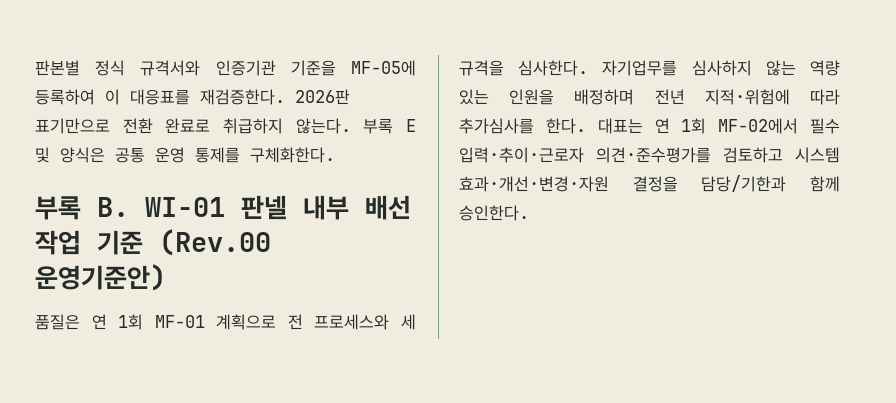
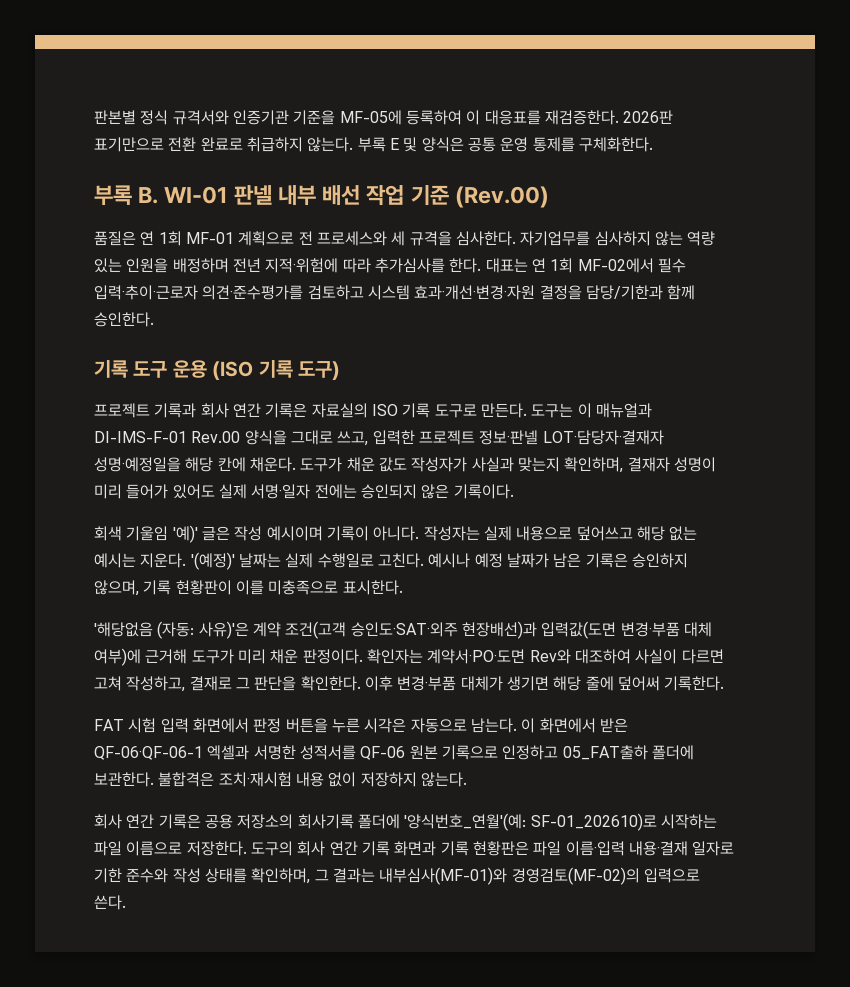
[159,229,271,256] [35,264,166,291] (Rev.00 운영기준안) -> [454,186,549,208] (Rev.00)
(529, 213) none -> [94,360,340,380] [94,403,652,418] [94,430,664,446] [94,457,716,473] [94,484,514,499] [94,525,698,543] [94,552,688,570] [94,580,403,596] [94,621,712,639] [94,648,724,666] [94,676,725,692] [94,718,628,733] [94,745,694,760] [94,772,467,787] [94,813,717,831] [94,841,735,856] [94,867,700,885] [94,895,126,910] // 기록 도구 운용 (ISO 기록 도구) // 프로젝트 기록과 회사 연간 기록은 자료실의 ISO 기록 도구로 만든다. 도구는 이 매뉴얼과 DI-IMS-F-01 Rev.00 양식을 그대로 쓰고, 입력한 프로젝트 정보·판넬 LOT·담당자·결재자 성명·예정일을 해당 칸에 채운다. 도구가 채운 값도 작성자가 사실과 맞는지 확인하며, 결재자 성명이 미리 들어가 있어도 실제 서명·일자 전에는 승인되지 않은 기록이다. // 회색 기울임 '예)' 글은 작성 예시이며 기록이 아니다. 작성자는 실제 내용으로 덮어쓰고 해당 없는 예시는 지운다. '(예정)' 날짜는 실제 수행일로 고친다. 예시나 예정 날짜가 남은 기록은 승인하지 않으며, 기록 현황판이 이를 미충족으로 표시한다. // '해당없음 (자동: 사유)'은 계약 조건(고객 승인도·SAT·외주 현장배선)과 입력값(도면 변경·부품 대체 여부)에 근거해 도구가 미리 채운 판정이다. 확인자는 계약서·PO·도면 Rev와 대조하여 사실이 다르면 고쳐 작성하고, 결재로 그 판단을 확인한다. 이후 변경·부품 대체가 생기면 해당 줄에 덮어써 기록한다. // FAT 시험 입력 화면에서 판정 버튼을 누른 시각은 자동으로 남는다. 이 화면에서 받은 QF-06·QF-06-1 엑셀과 서명한 성적서를 QF-06 원본 기록으로 인정하고 05_FAT출하 폴더에 보관한다. 불합격은 조치·재시험 내용 없이 저장하지 않는다. // 회사 연간 기록은 공용 저장소의 회사기록 폴더에 '양식번호_연월'(예: SF-01_202610)로 시작하는 파일 이름으로 저장한다. 도구의 회사 연간 기록 화면과 기록 현황판은 파일 이름·입력 내용·결재 일자로 기한 준수와 작성 상태를 확인하며, 그 결과는 내부심사(MF-01)와 경영검토(MF-02)의 입력으로 쓴다.

